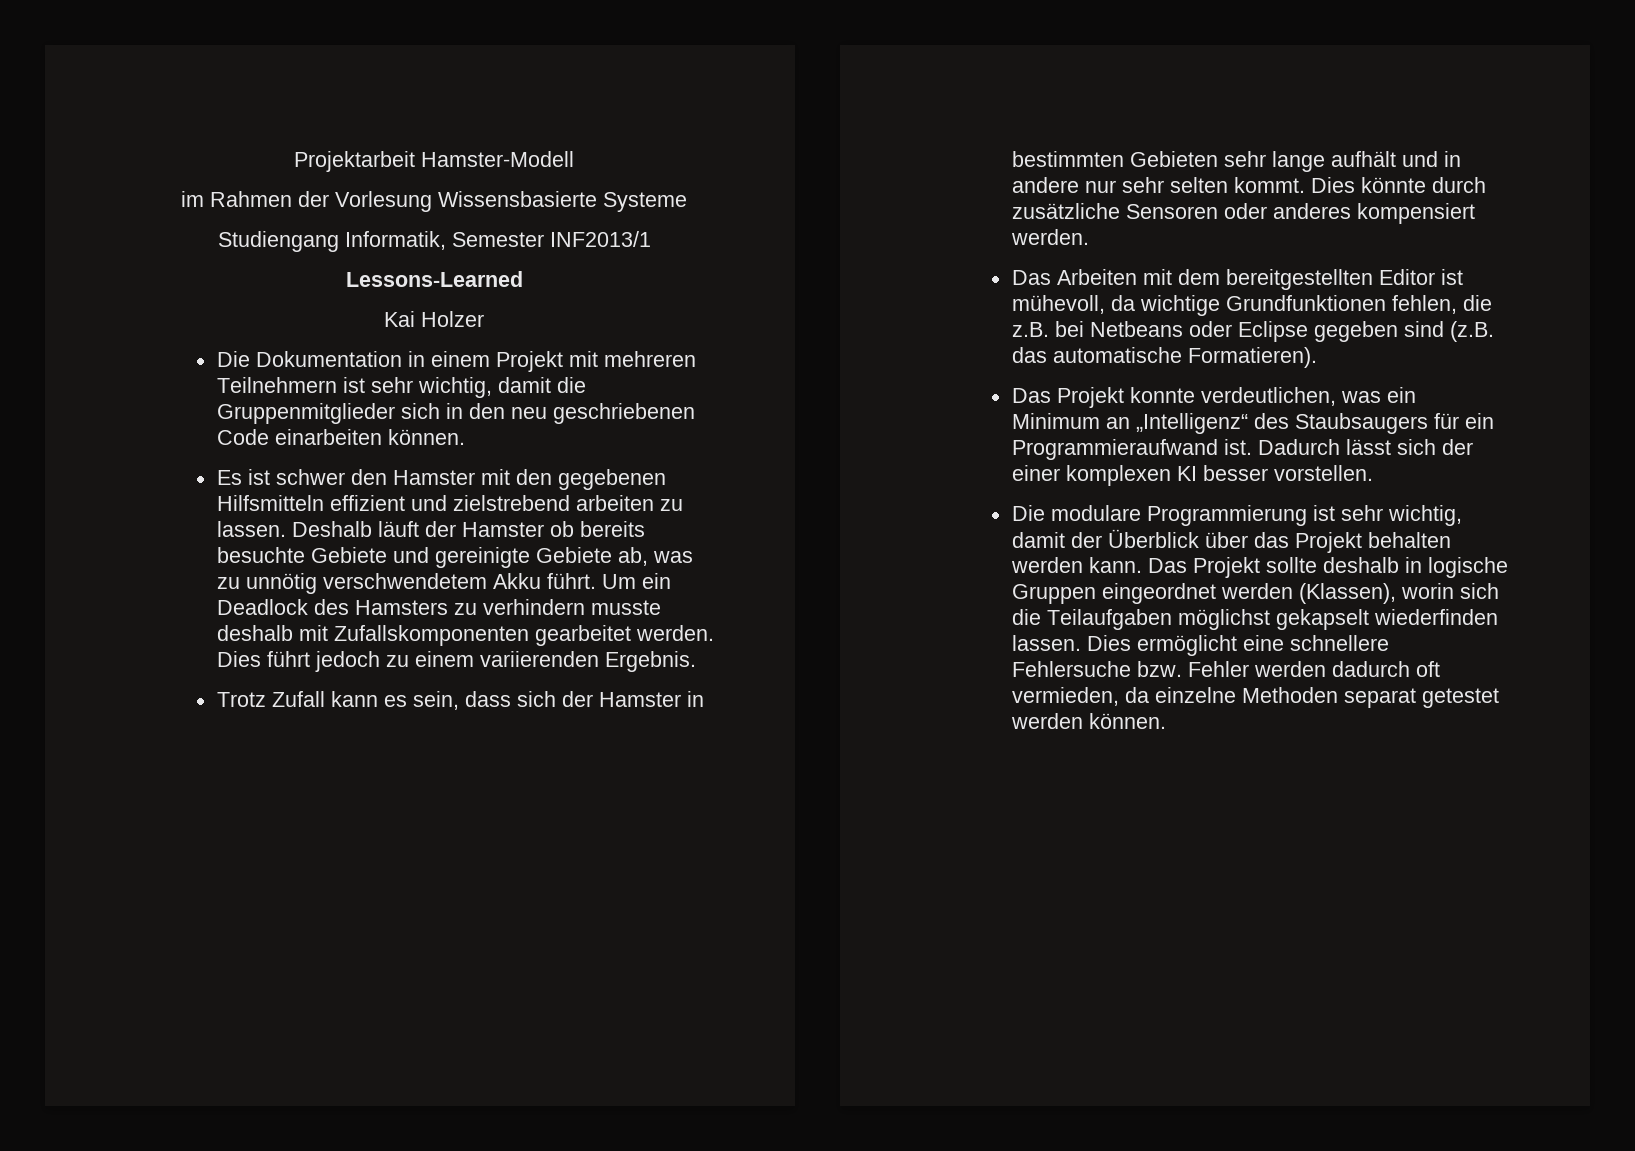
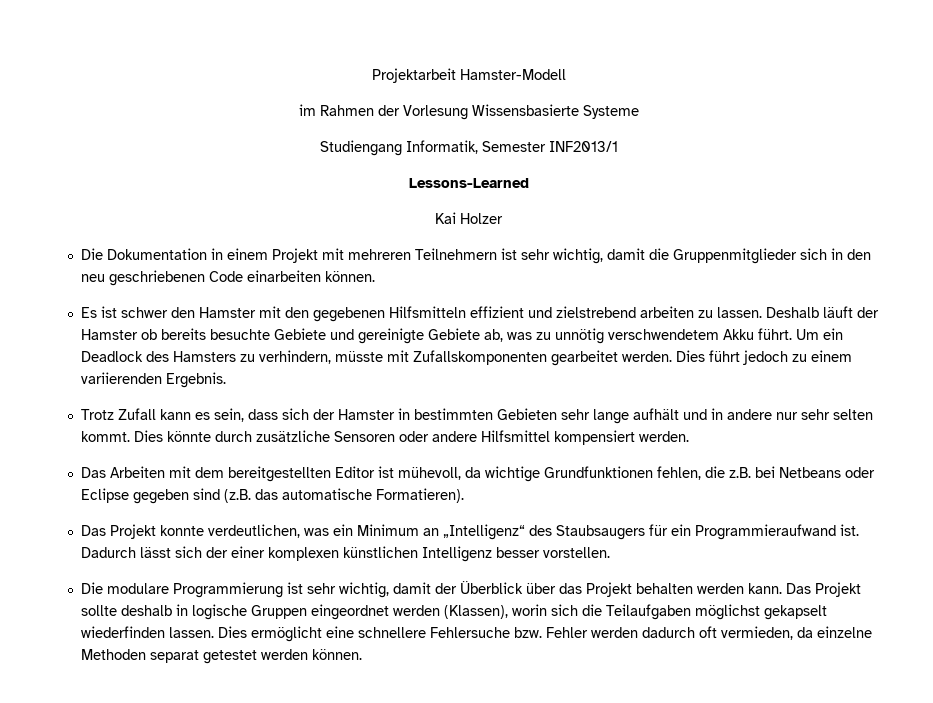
[482,599,661,615] [216,625,293,641] verhindern musste deshalb -> [258,350,383,364] verhindern, müsste
[1272,203,1351,219] anderes -> [431,430,550,442] andere Hilfsmittel
[1176,466,1197,481] KI -> [342,546,492,562] künstlichen Intelligenz

